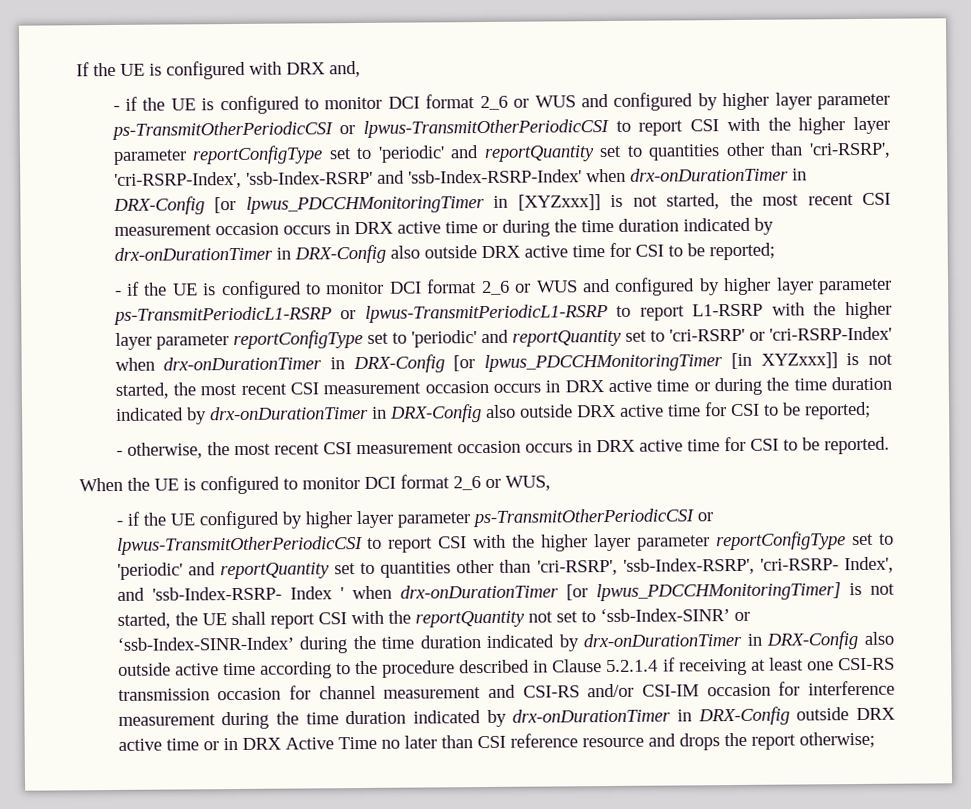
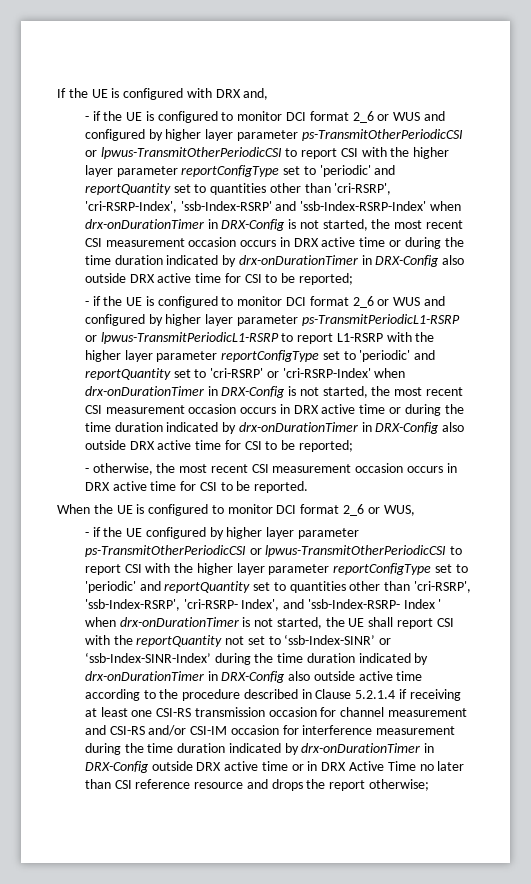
[213,194,601,214] [or lpwus_PDCCHMonitoringTimer in [XYZxxx]] -> (286, 225) none
[453,352,838,373] [or lpwus_PDCCHMonitoringTimer [in XYZxxx]] -> (286, 392) none
[565,582,841,602] [or lpwus_PDCCHMonitoringTimer] -> (239, 622) none

